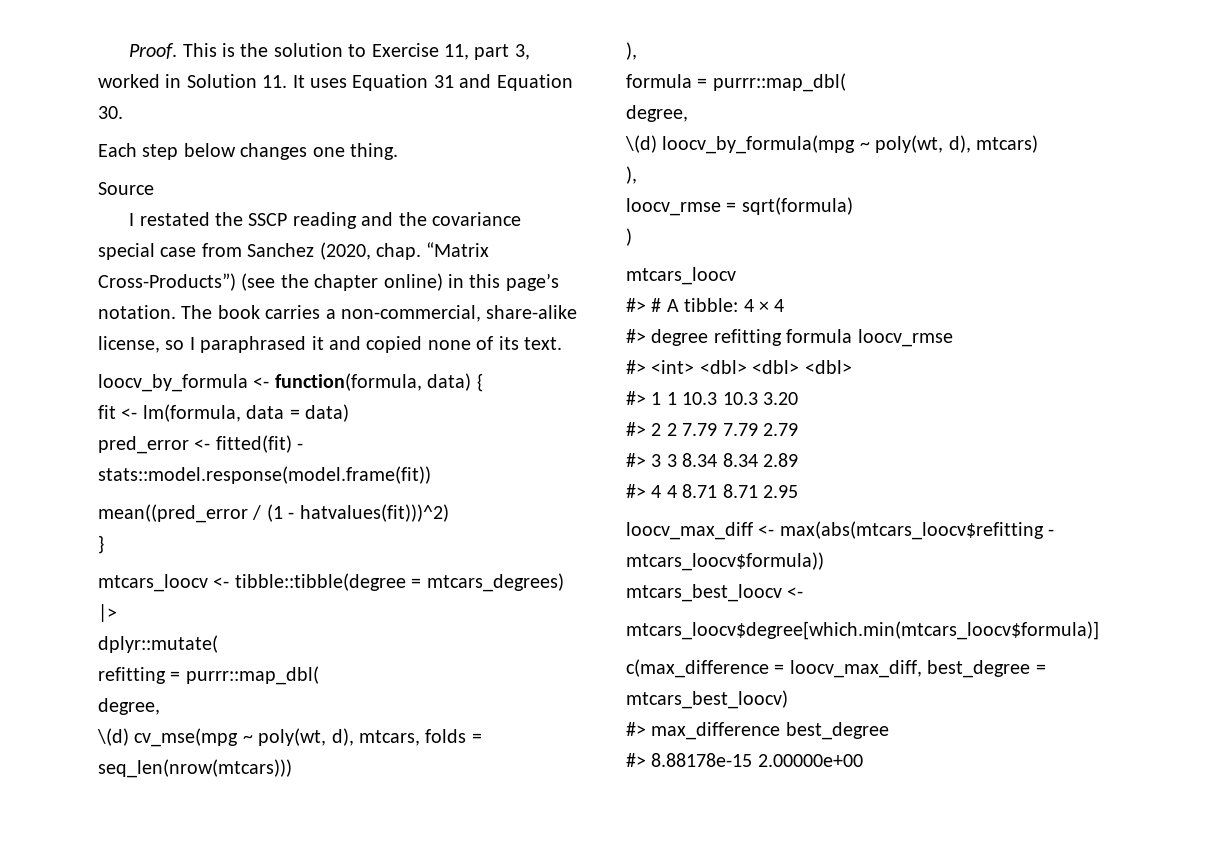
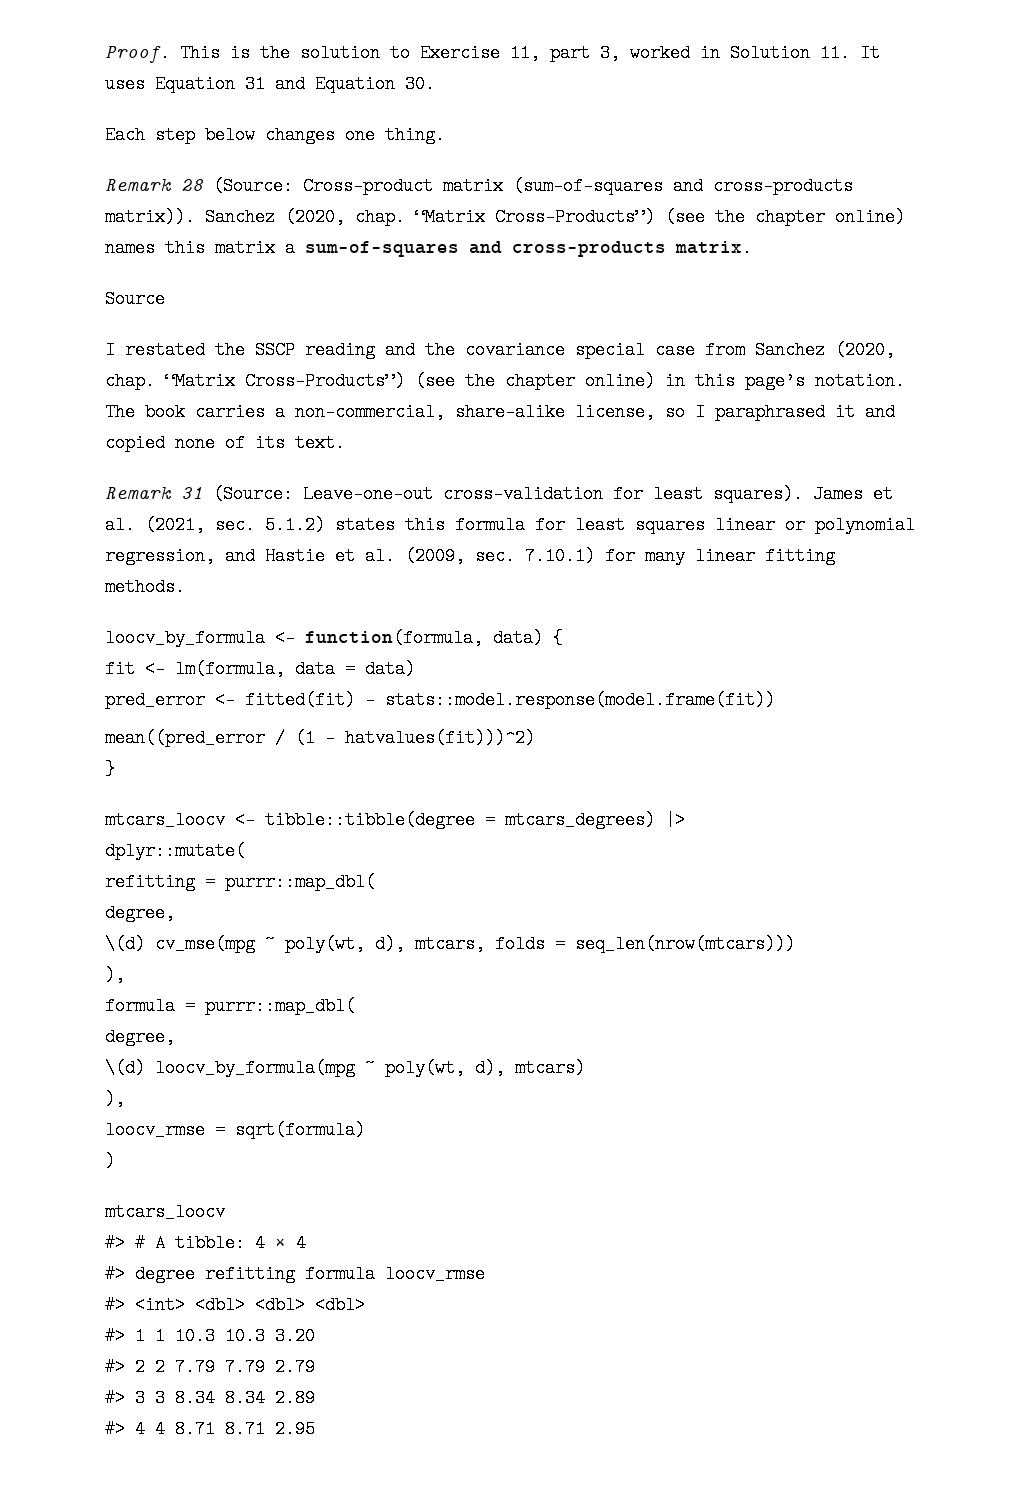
(398, 151) none -> [105,177,853,195] [105,208,905,226] [105,239,752,257] // Remark 28 (Source: Cross-product matrix (sum-of-squares and cross-products matrix)). Sanchez (2020, chap. “Matrix Cross-Products”) (see the chapter online) names this matrix a sum-of-squares and cross-products matrix.
(562, 343) none -> [105,485,893,503] [105,516,915,534] [105,547,835,565] [105,578,185,596] // Remark 31 (Source: Leave-one-out cross-validation for least squares). James et al. (2021, sec. 5.1.2) states this formula for least squares linear or polynomial regression, and Hastie et al. (2009, sec. 7.10.1) for many linear fitting methods.
[626,521,1055,540] [626,552,824,571] [626,584,804,602] [626,621,1099,640] [626,659,1046,678] [626,690,788,709] [626,722,889,740] [626,753,863,767] // loocv_max_diff <- max(abs(mtcars_loocv$refitting - mtcars_loocv$formula)) // mtcars_best_loocv <- // mtcars_loocv$degree[which.min(mtcars_loocv$formula)] // c(max_difference = loocv_max_diff, best_degree = mtcars_best_loocv) // #> max_difference best_degree // #> 8.88178e-15 2.00000e+00 -> (315, 1429) none

